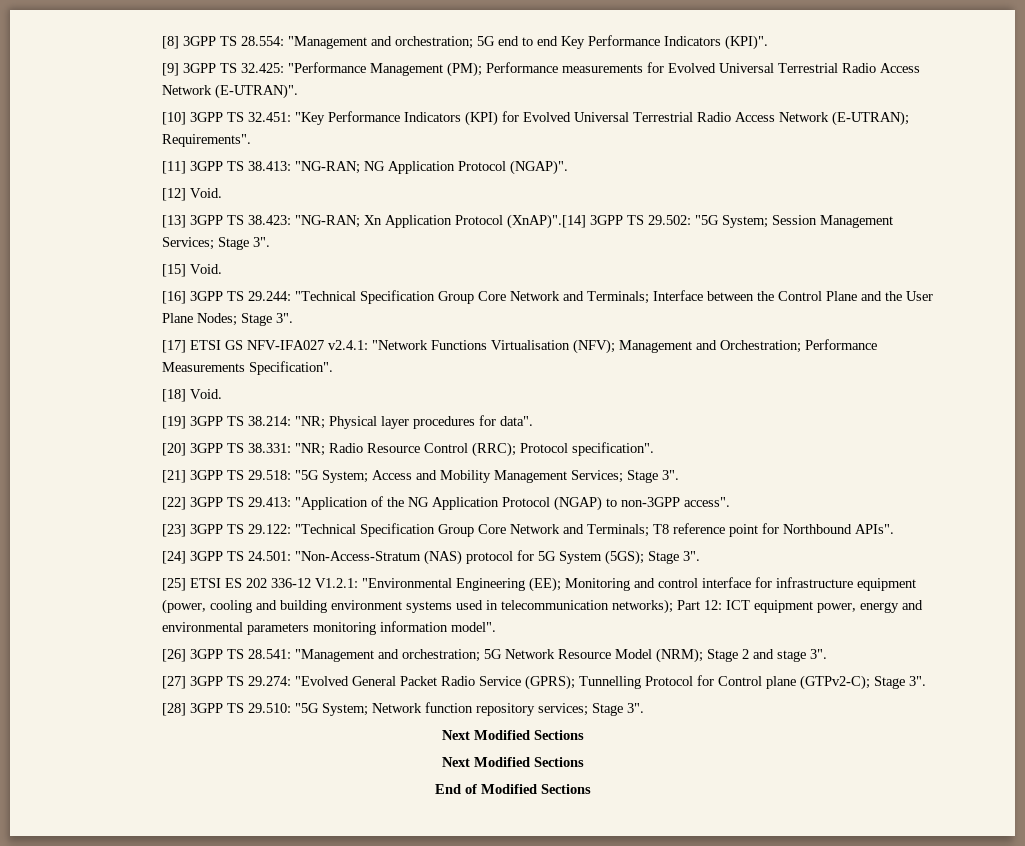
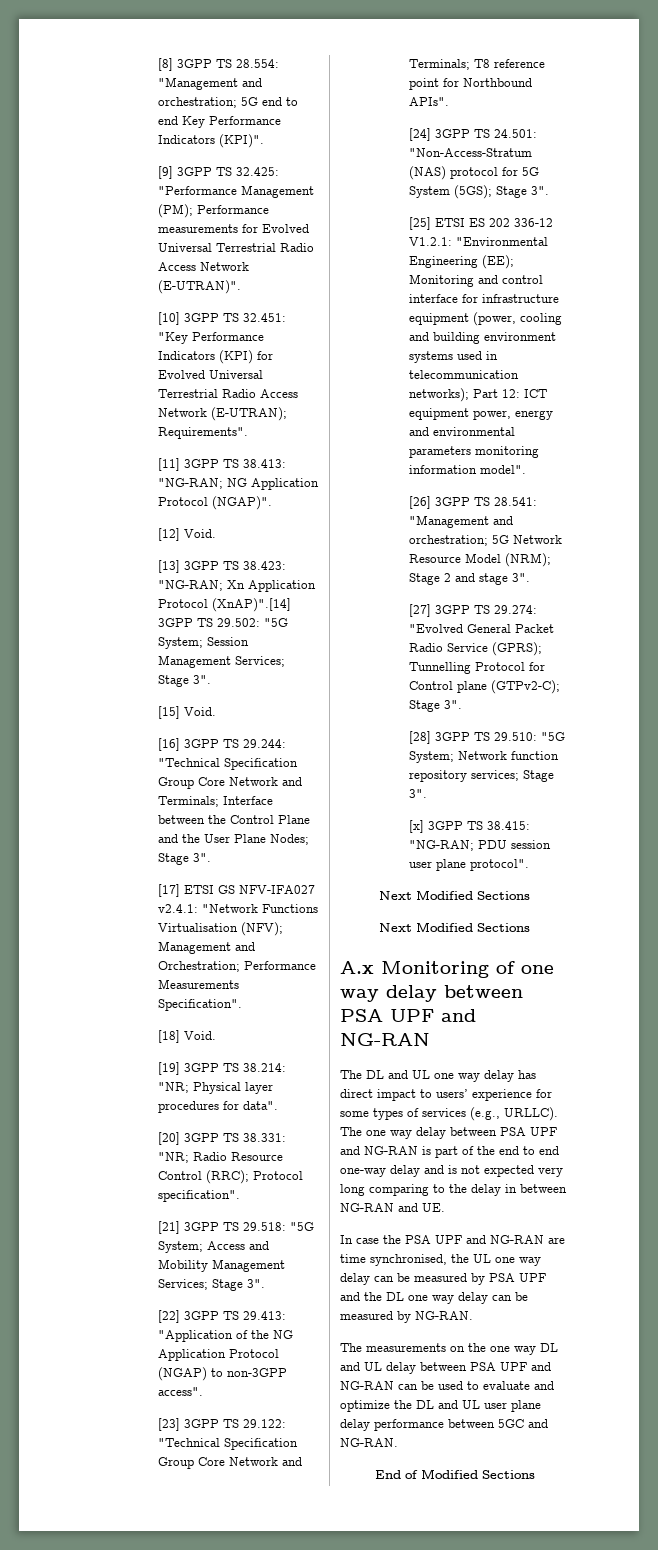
(645, 708) none -> [408,820,530,833] [408,840,551,851] [408,859,529,871] // [x] 3GPP TS 38.415: "NG-RAN; PDU session user plane protocol".
(584, 762) none -> [340,961,554,978] [340,985,523,1002] [340,1009,476,1022] [340,1033,430,1046] [340,1070,536,1082] [340,1089,552,1101] [340,1107,558,1121] [340,1127,557,1139] [340,1146,559,1158] [340,1165,563,1177] [340,1184,567,1196] [340,1203,445,1212] [340,1235,565,1244] [340,1254,541,1266] [340,1273,546,1285] [340,1292,528,1304] [340,1311,473,1323] [340,1343,558,1355] [340,1362,551,1374] [340,1381,554,1390] [340,1400,541,1412] [340,1419,548,1431] [340,1438,398,1447] // A.x Monitoring of one way delay between PSA UPF and NG-RAN // The DL and UL one way delay has direct impact to users’ experience for some types of services (e.g., URLLC). The one way delay between PSA UPF and NG-RAN is part of the end to end one-way delay and is not expected very long comparing to the delay in between NG-RAN and UE. // In case the PSA UPF and NG-RAN are time synchronised, the UL one way delay can be measured by PSA UPF and the DL one way delay can be measured by NG-RAN. // The measurements on the one way DL and UL delay between PSA UPF and NG-RAN can be used to evaluate and optimize the DL and UL user plane delay performance between 5GC and NG-RAN.

